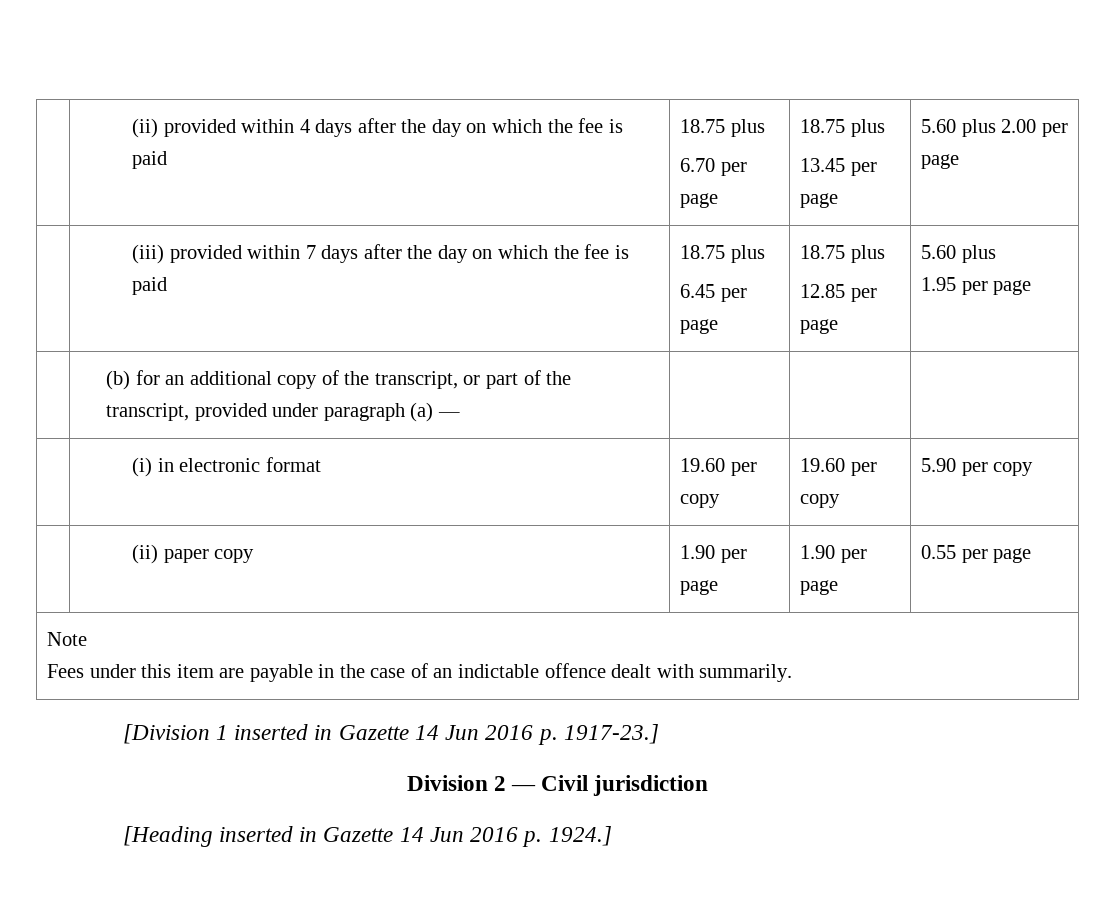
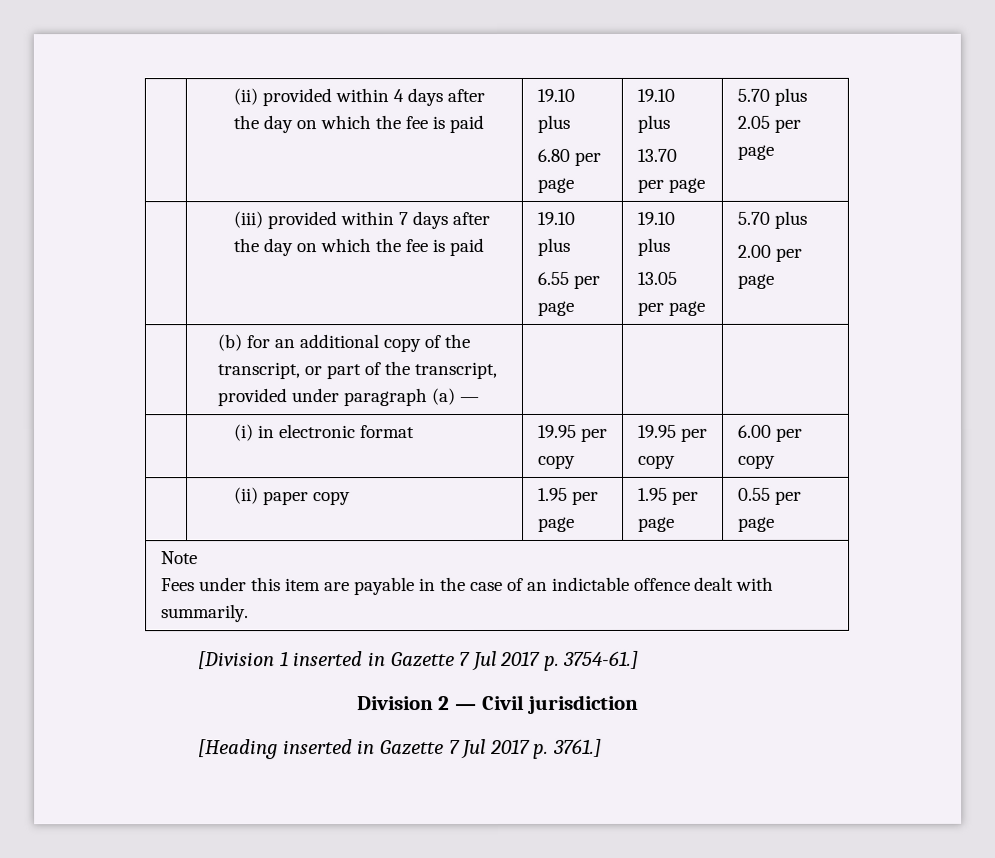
[680,119,765,137] [680,158,747,176] [680,193,719,208] [800,119,885,137] [800,158,877,176] [800,193,839,208] [921,119,1037,137] 18.75 plus // 6.70 per page | 18.75 plus // 13.45 per page | 5.60 plus 2.00 -> [536,88,575,102] [536,114,570,133] [536,148,601,166] [536,177,574,193] [636,88,675,102] [636,114,670,133] [636,148,677,162] [636,177,705,193] [736,87,807,106] [736,115,770,129] 19.10 plus // 6.80 per page | 19.10 plus // 13.70 per page | 5.70 plus 2.05
[680,245,765,263] [680,284,747,302] [680,319,719,334] [800,245,885,263] [800,284,877,302] [800,319,839,334] [921,245,996,263] [921,277,957,291] 18.75 plus // 6.45 per page | 18.75 plus // 12.85 per page | 5.60 plus // 1.95 -> [536,211,575,225] [536,237,570,256] [536,271,600,289] [536,300,574,316] [636,211,675,225] [636,237,670,256] [636,271,677,285] [636,300,705,316] [736,210,807,229] [736,244,771,258] 19.10 plus // 6.55 per page | 19.10 plus // 13.05 per page | 5.70 plus // 2.00
[680,458,757,476] [680,494,721,508] [800,458,877,476] [800,494,841,508] [921,458,957,472] 19.60 per copy | 19.60 per copy | 5.90 -> [536,424,608,442] [537,454,576,469] [636,424,708,442] [637,454,676,469] [736,424,772,438] 19.95 per copy | 19.95 per copy | 6.00
[680,545,747,563] [680,580,719,595] [800,545,836,559] 1.90 per page | 1.90 -> [537,487,599,505] [537,516,575,532] [637,487,668,501] 1.95 per page | 1.95
[414,724,659,745] 14 Jun 2016 p. 1917-23.] -> [459,650,640,672] 7 Jul 2017 p. 3754-61.]
[399,826,612,847] 14 Jun 2016 p. 1924.] -> [448,738,602,760] 7 Jul 2017 p. 3761.]

